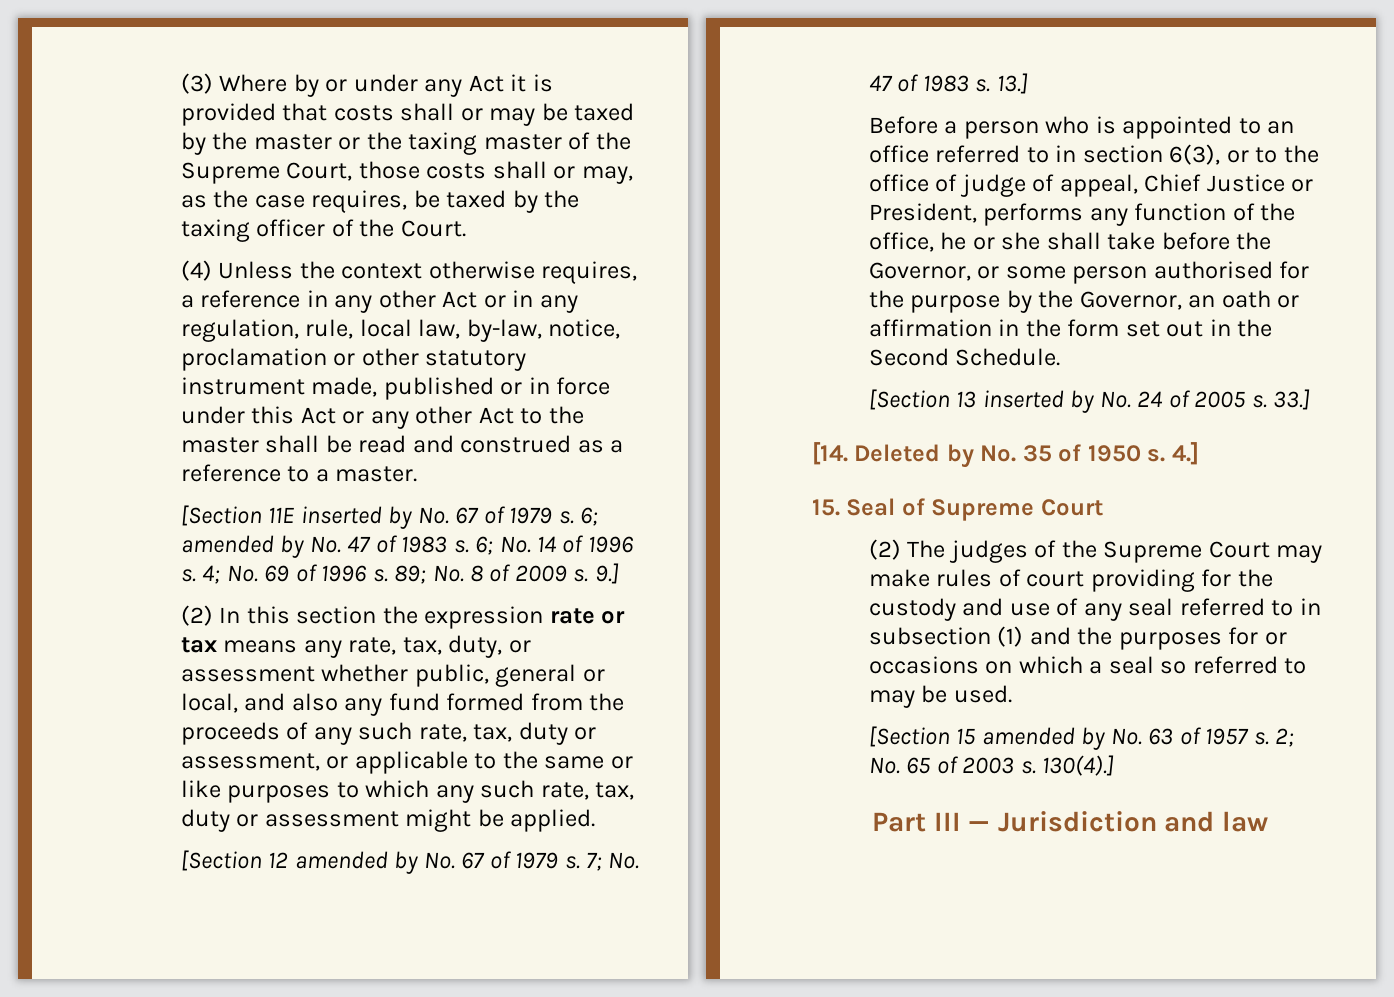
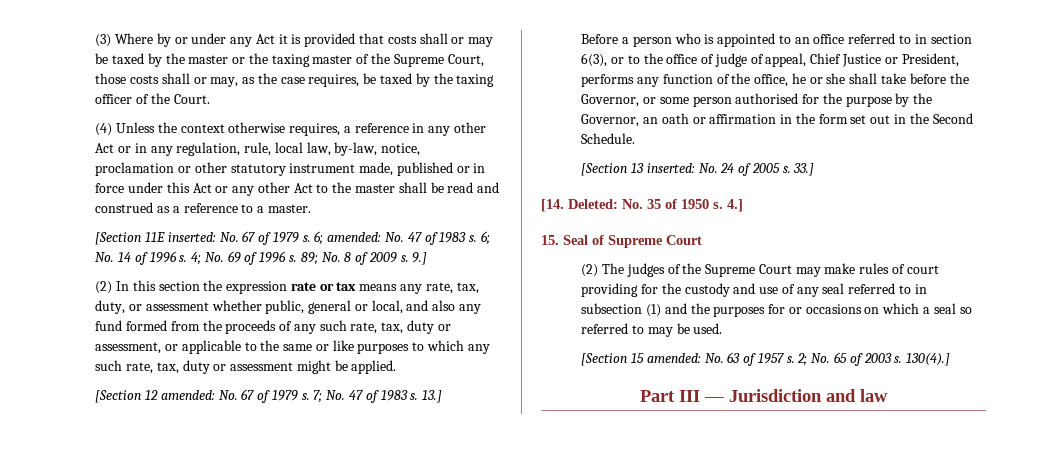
[300,506,413,529] inserted by -> [167,232,216,242] inserted:
[180,535,305,558] amended by -> [327,232,382,242] amended:
[294,851,419,874] amended by -> [160,390,215,400] amended:
[982,390,1095,413] inserted by -> [646,163,695,173] inserted:
[854,444,974,468] Deleted by -> [568,199,618,209] Deleted:
[981,727,1106,750] amended by -> [646,353,701,363] amended:

